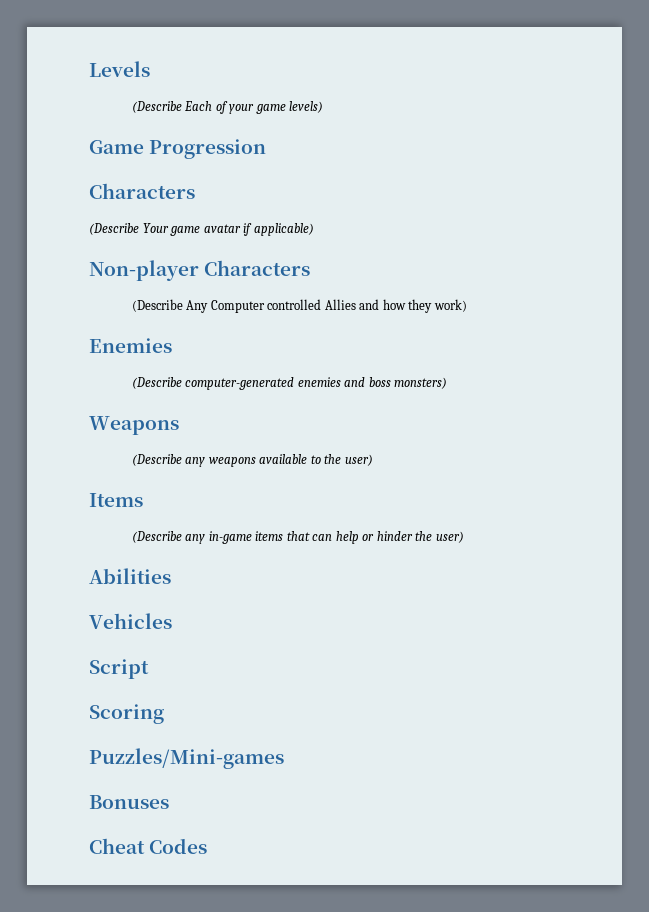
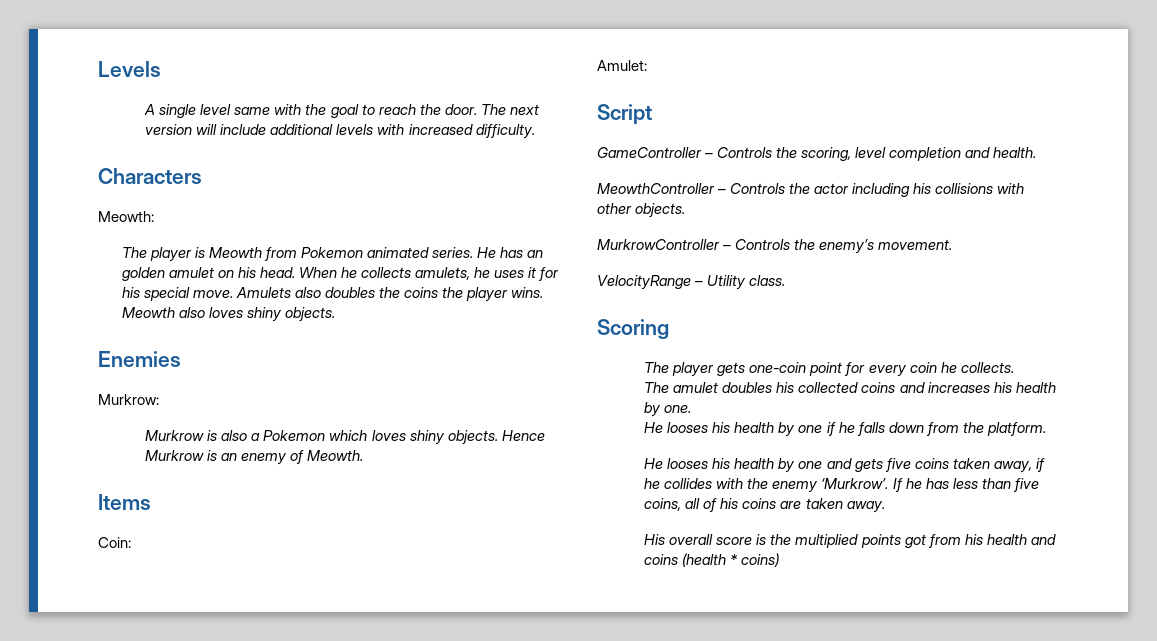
[131,101,324,114] [89,139,267,159] [89,183,195,199] [89,223,314,236] [89,260,311,281] [131,299,467,313] [89,338,172,353] [131,377,448,390] [89,416,179,435] [131,454,373,467] [89,493,143,507] [131,531,464,544] [89,568,171,584] [89,613,172,629] [89,659,149,679] [89,704,164,724] [89,748,284,769] [89,795,169,809] [89,838,208,854] (Describe Each of your game levels) // Game Progression // Characters // (Describe Your game avatar if applicable) // Non-player Characters // (Describe Any Computer controlled Allies and how they work) // Enemies // (Describe computer-generated enemies and boss monsters) // Weapons // (Describe any weapons available to the user) // Items // (Describe any in-game items that can help or hinder the user) // Abilities // Vehicles // Script // Scoring // Puzzles/Mini-games // Bonuses // Cheat Codes -> [144,104,539,118] [145,124,535,139] [98,168,202,184] [98,211,154,222] [121,247,544,262] [121,267,560,281] [121,287,544,302] [121,307,335,322] [98,351,181,367] [98,394,159,405] [145,430,545,445] [145,450,364,465] [98,494,151,510] [98,537,131,548] [597,60,647,71] [597,104,652,125] [597,147,1037,161] [597,183,1025,197] [597,203,686,218] [597,239,953,254] [597,275,786,290] [597,319,669,339] [644,362,1014,377] [644,382,1056,393] [644,402,692,417] [644,422,1046,437] [644,458,1045,473] [644,478,1039,493] [644,498,885,513] [644,534,1056,548] [644,553,780,567] A single level same with the goal to reach the door. The next version will include additional levels with increased difficulty. // Characters // Meowth: // The player is Meowth from Pokemon animated series. He has an golden amulet on his head. When he collects amulets, he uses it for his special move. Amulets also doubles the coins the player wins. Meowth also loves shiny objects. // Enemies // Murkrow: // Murkrow is also a Pokemon which loves shiny objects. Hence Murkrow is an enemy of Meowth. // Items // Coin: // Amulet: // Script // GameController – Controls the scoring, level completion and health. // MeowthController – Controls the actor including his collisions with other objects. // MurkrowController – Controls the enemy’s movement. // VelocityRange – Utility class. // Scoring // The player gets one-coin point for every coin he collects. // The amulet doubles his collected coins and increases his health by one. // He looses his health by one if he falls down from the platform. // He looses his health by one and gets five coins taken away, if he collides with the enemy ‘Murkrow’. If he has less than five coins, all of his coins are taken away. // His overall score is the multiplied points got from his health and coins (health * coins)

